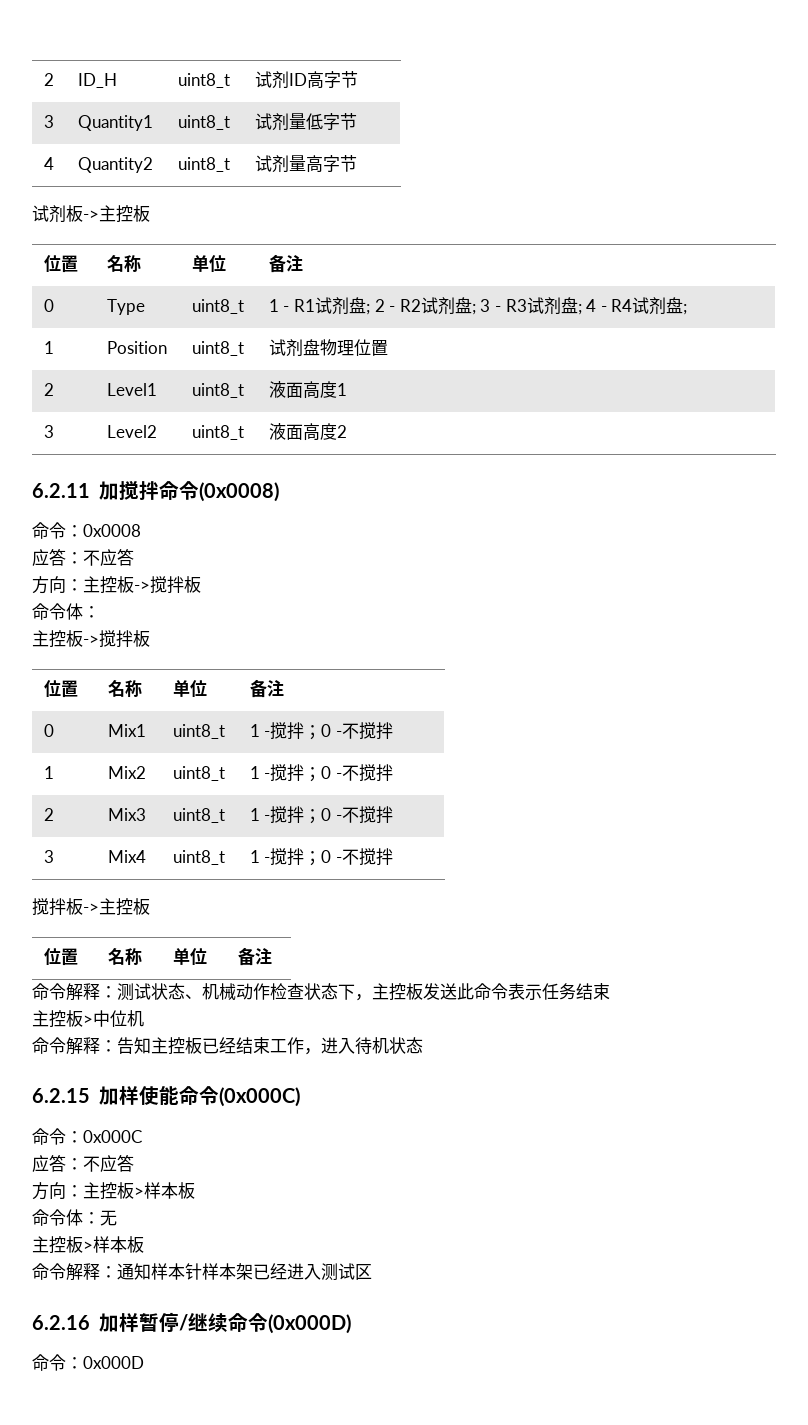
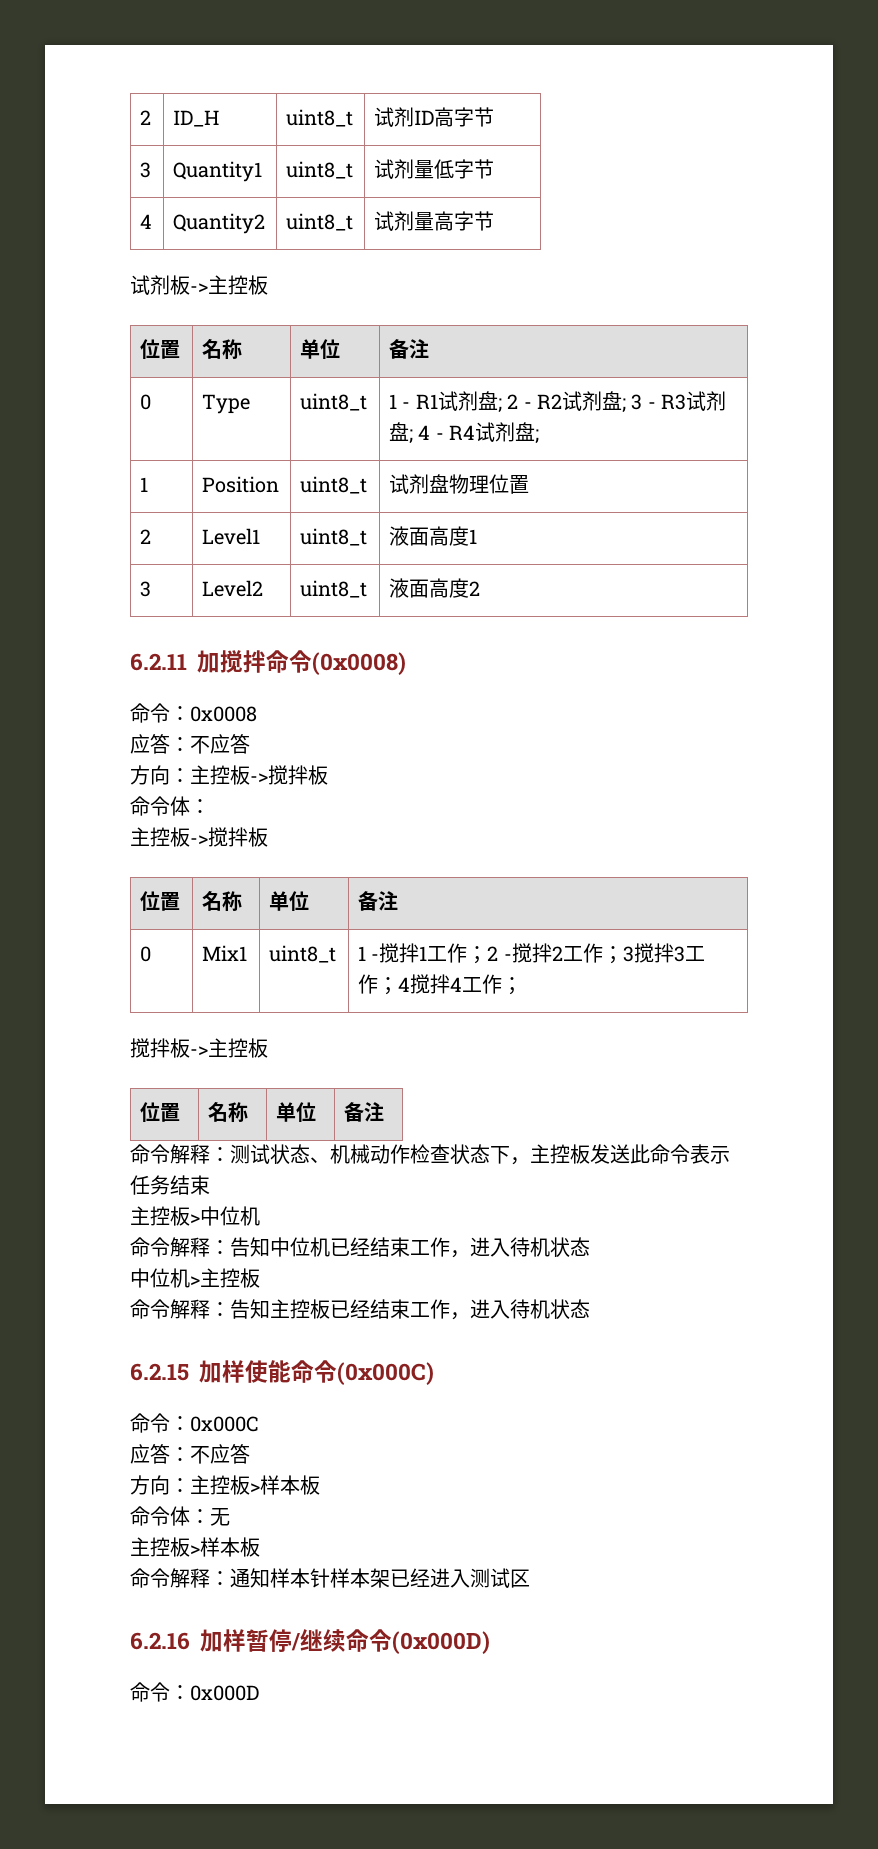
[304,722,394,740] [43,766,54,779] [107,766,146,779] [172,766,225,781] [249,764,394,782] [43,808,54,821] [107,808,146,821] [172,808,225,823] [249,806,394,824] [43,850,54,863] [107,850,146,863] [172,850,225,865] [249,848,394,866] ；0 -不搅拌 // 1 | Mix2 | uint8_t | 1 -搅拌；0 -不搅拌 // 2 | Mix3 | uint8_t | 1 -搅拌；0 -不搅拌 // 3 | Mix4 | uint8_t | 1 -搅拌；0 -不搅拌 -> [419,943,705,964] [358,974,523,995] 1工作；2 -搅拌2工作；3搅拌3工作；4搅拌4工作；
(144, 1018) none -> [130,1237,590,1258] [130,1268,260,1288] // 命令解释：告知中位机已经结束工作，进入待机状态 // 中位机>主控板

